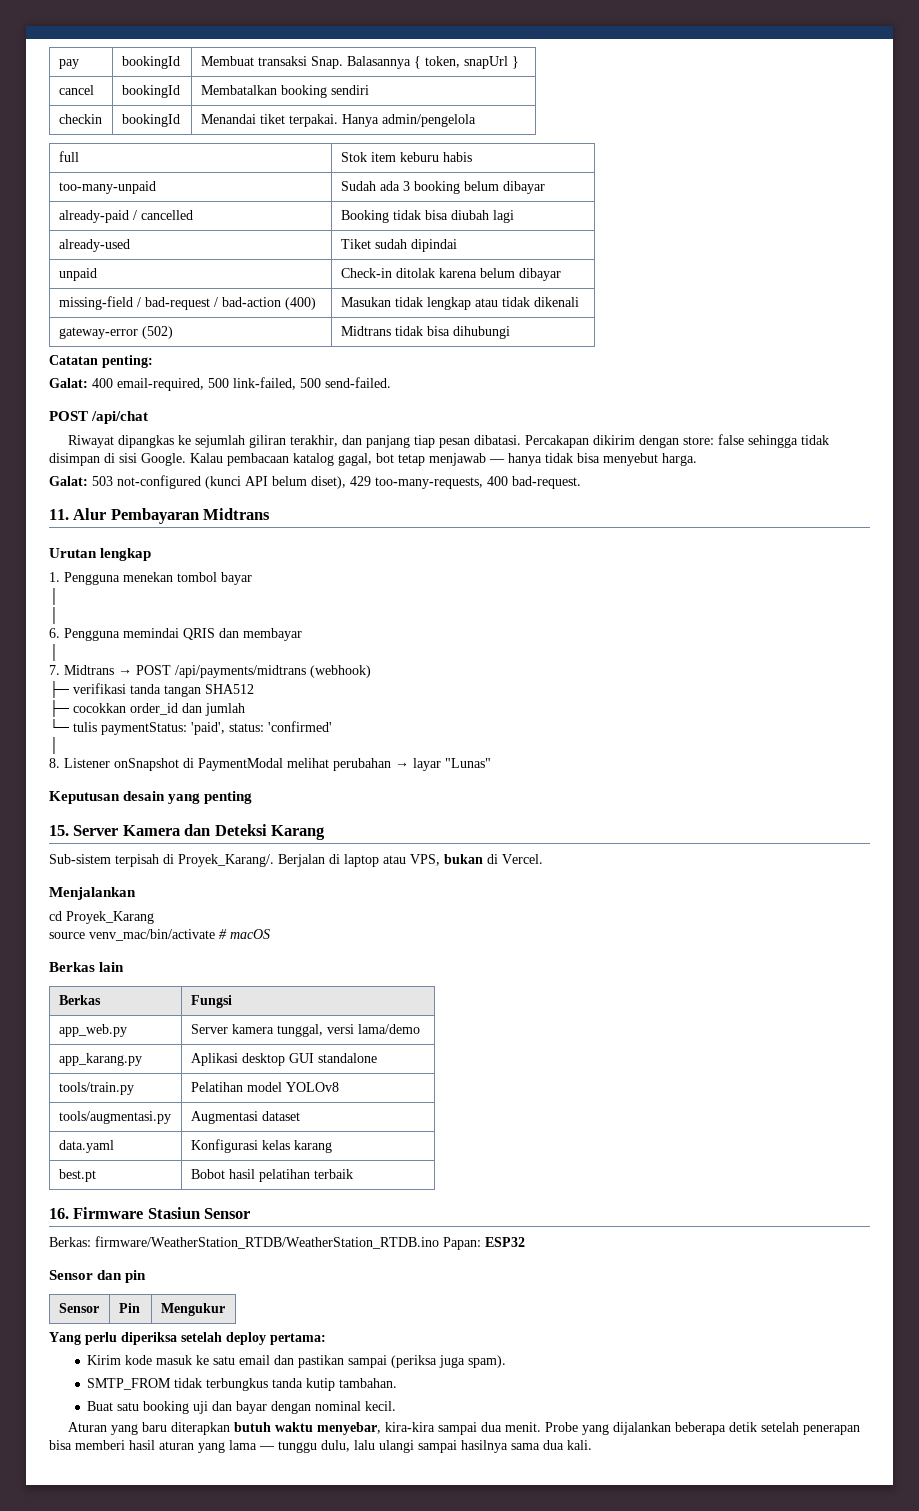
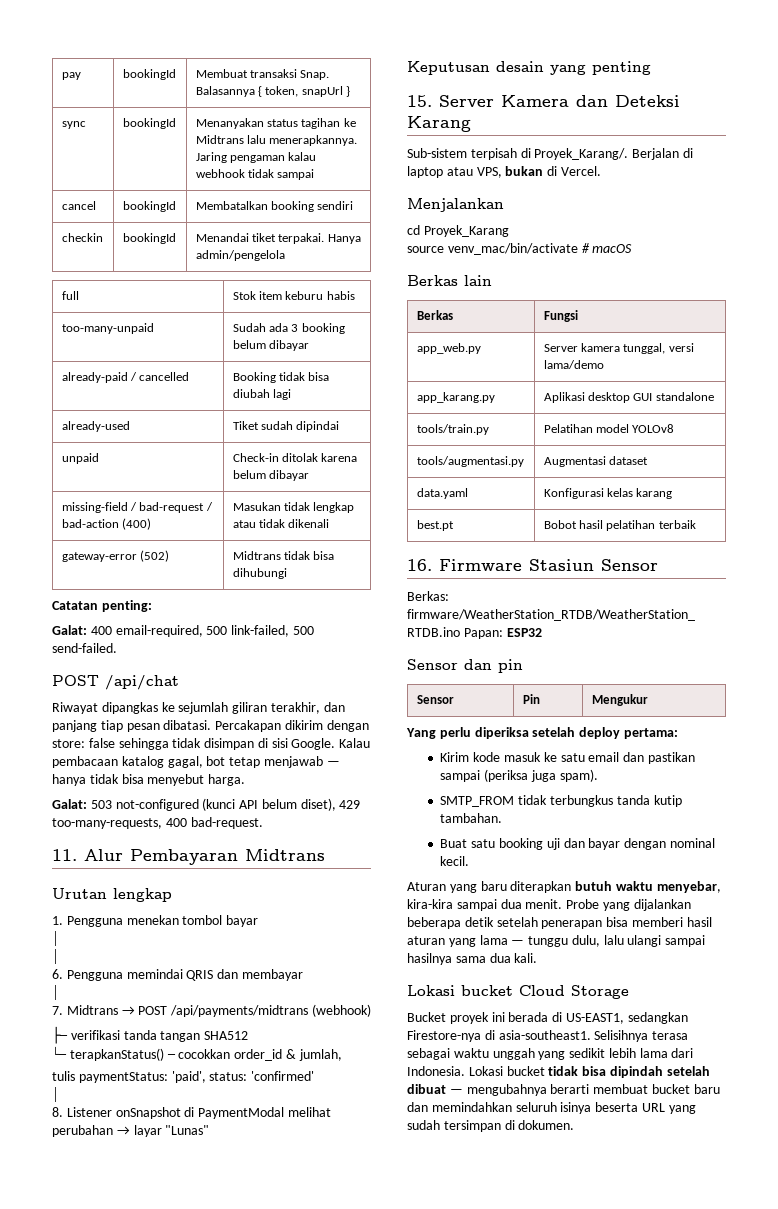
(519, 62) none -> [61,121,86,129] [122,118,176,129] [195,118,356,129] [195,135,358,146] [195,152,317,163] [195,169,315,180] // sync | bookingId | Menanyakan status tagihan ke Midtrans lalu menerapkannya. Jaring pengaman kalau webhook tidak sampai
[49,700,245,717] [49,719,69,732] ├─ cocokkan order_id dan jumlah // └─ -> [52,1046,342,1061] └─ terapkanStatus() ─ cocokkan order_id & jumlah, //
(592, 1445) none -> [407,985,629,999] [407,1012,688,1024] [407,1030,689,1042] [407,1048,694,1060] [407,1066,710,1078] [407,1084,720,1096] [407,1102,696,1114] [407,1120,575,1132] // Lokasi bucket Cloud Storage // Bucket proyek ini berada di US-EAST1, sedangkan Firestore-nya di asia-southeast1. Selisihnya terasa sebagai waktu unggah yang sedikit lebih lama dari Indonesia. Lokasi bucket tidak bisa dipindah setelah dibuat — mengubahnya berarti membuat bucket baru dan memindahkan seluruh isinya beserta URL yang sudah tersimpan di dokumen.

